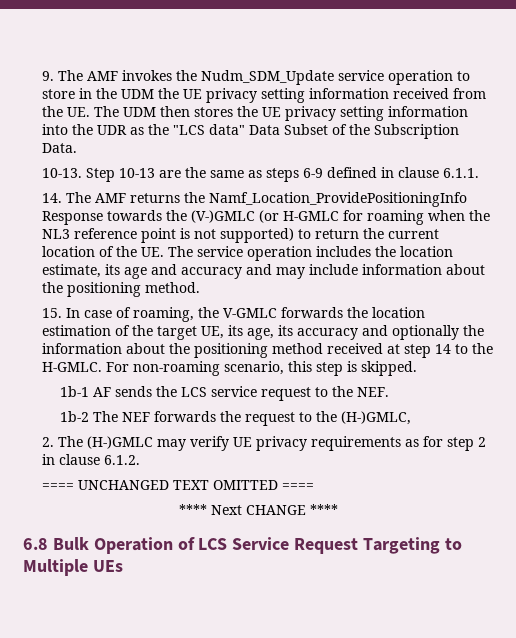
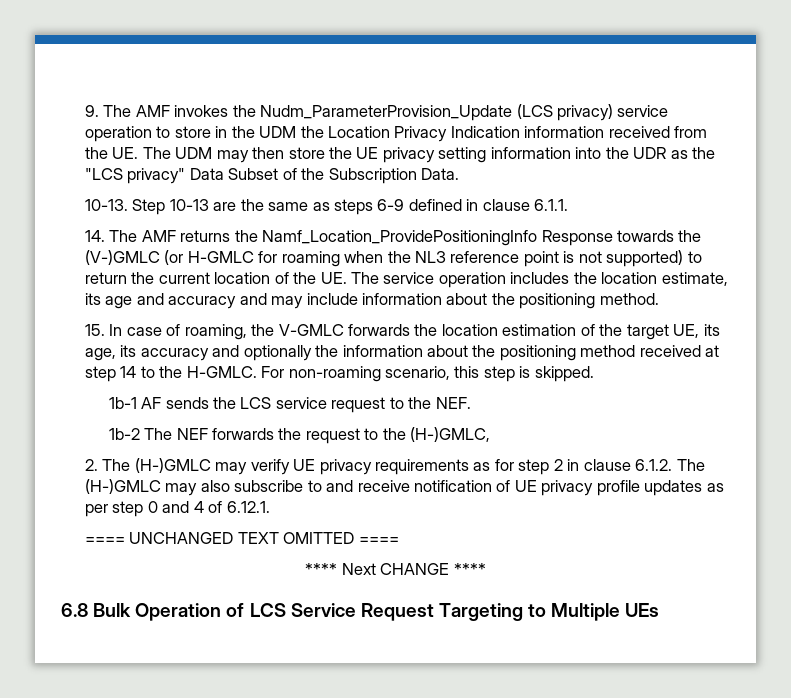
[200,70,334,85] Nudm_SDM_Update -> [260,104,613,121] Nudm_ParameterProvision_Update (LCS privacy)
[182,88,305,103] UE privacy setting -> [327,126,520,142] Location Privacy Indication
[159,106,233,117] then stores -> [216,147,325,163] may then store
[208,124,245,135] data" -> [127,168,186,184] privacy"
(140, 460) none -> [676,459,705,471] [84,479,724,496] [84,501,270,517] The (H-)GMLC may also subscribe to and receive notification of UE privacy profile updates as per step 0 and 4 of 6.12.1.

